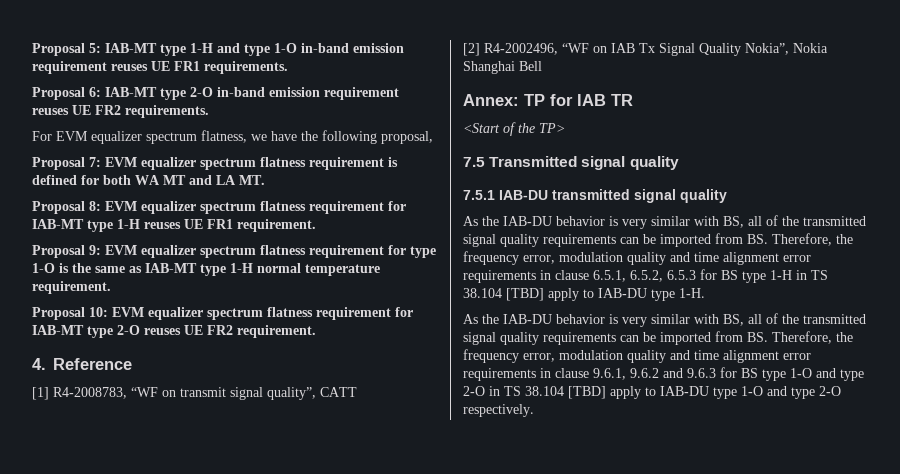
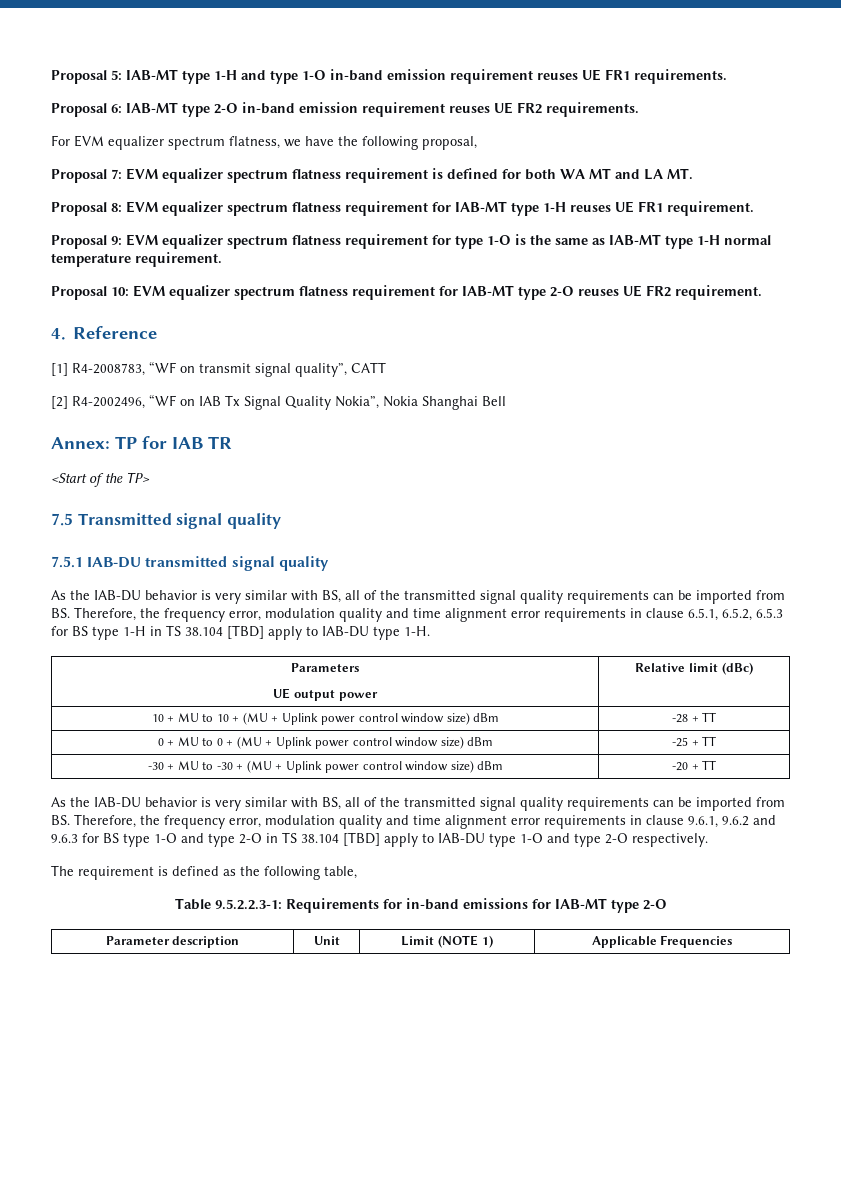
(705, 293) none -> [291,663,359,672] [273,688,378,701] [635,662,753,675] [151,712,499,725] [671,712,717,723] [157,736,493,749] [671,736,717,747] [147,760,503,773] [671,760,717,771] // Parameters // UE output power | Relative limit (dBc) // 10 + MU to 10 + (MU + Uplink power control window size) dBm | -28 + TT // 0 + MU to 0 + (MU + Uplink power control window size) dBm | -25 + TT // -30 + MU to -30 + (MU + Uplink power control window size) dBm | -20 + TT
(534, 410) none -> [51,865,357,880] [174,898,667,913] [105,936,240,948] [313,936,340,945] [401,935,493,948] [591,935,733,948] // The requirement is defined as the following table, // Table 9.5.2.2.3-1: Requirements for in-band emissions for IAB-MT type 2-O // Parameter description | Unit | Limit (NOTE 1) | Applicable Frequencies

